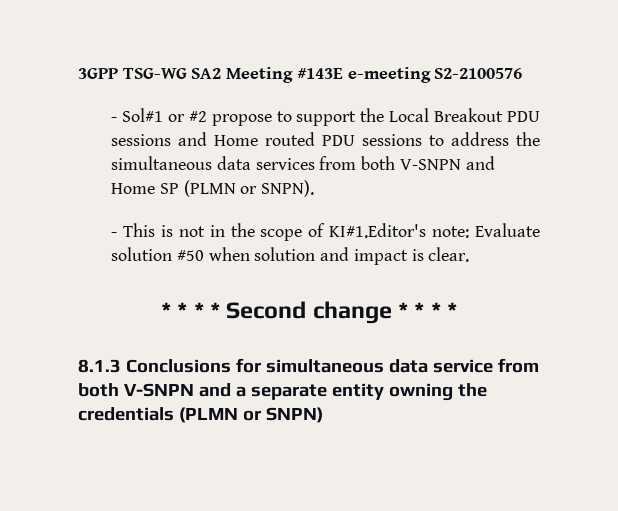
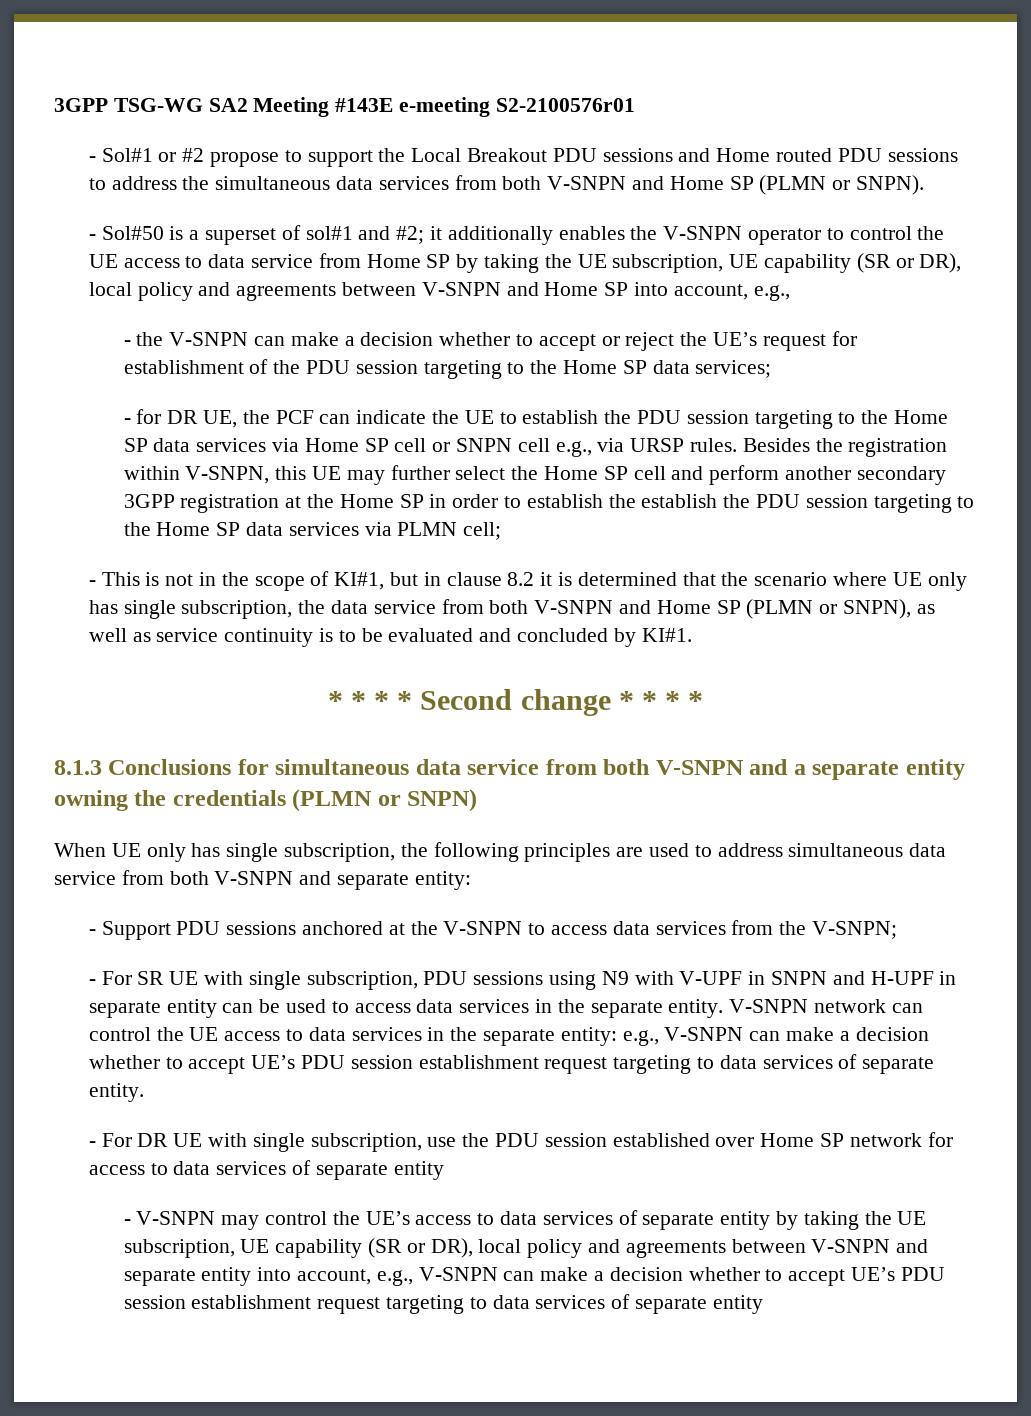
[434,68,523,79] S2-2100576 -> [495,98,635,112] S2-2100576r01
(315, 188) none -> [88,225,945,245] [88,253,962,273] [88,282,790,301] [123,331,857,351] [123,359,772,379] [123,409,949,429] [123,438,948,457] [123,465,946,485] [123,494,975,513] [123,522,502,540] // - Sol#50 is a superset of sol#1 and #2; it additionally enables the V-SNPN operator to control the UE access to data service from Home SP by taking the UE subscription, UE capability (SR or DR), local policy and agreements between V-SNPN and Home SP into account, e.g., // - the V-SNPN can make a decision whether to accept or reject the UE’s request for establishment of the PDU session targeting to the Home SP data services; // - for DR UE, the PCF can indicate the UE to establish the PDU session targeting to the Home SP data services via Home SP cell or SNPN cell e.g., via URSP rules. Besides the registration within V-SNPN, this UE may further select the Home SP cell and perform another secondary 3GPP registration at the Home SP in order to establish the establish the PDU session targeting to the Home SP data services via PLMN cell;
[329,223,540,238] [111,247,470,265] KI#1.Editor's note: Evaluate solution #50 when solution and impact is clear. -> [334,572,967,591] [88,599,935,619] [88,628,692,647] KI#1, but in clause 8.2 it is determined that the scenario where UE only has single subscription, the data service from both V-SNPN and Home SP (PLMN or SNPN), as well as service continuity is to be evaluated and concluded by KI#1.
(323, 415) none -> [54,842,947,862] [54,870,471,890] [88,920,898,940] [88,971,957,990] [88,999,923,1018] [88,1027,929,1046] [88,1054,935,1074] [88,1083,144,1102] [88,1132,953,1152] [88,1160,444,1180] [123,1210,927,1230] [123,1238,929,1258] [123,1267,945,1286] [123,1294,763,1314] // When UE only has single subscription, the following principles are used to address simultaneous data service from both V-SNPN and separate entity: // - Support PDU sessions anchored at the V-SNPN to access data services from the V-SNPN; // - For SR UE with single subscription, PDU sessions using N9 with V-UPF in SNPN and H-UPF in separate entity can be used to access data services in the separate entity. V-SNPN network can control the UE access to data services in the separate entity: e.g., V-SNPN can make a decision whether to accept UE’s PDU session establishment request targeting to data services of separate entity. // - For DR UE with single subscription, use the PDU session established over Home SP network for access to data services of separate entity // - V-SNPN may control the UE’s access to data services of separate entity by taking the UE subscription, UE capability (SR or DR), local policy and agreements between V-SNPN and separate entity into account, e.g., V-SNPN can make a decision whether to accept UE’s PDU session establishment request targeting to data services of separate entity

